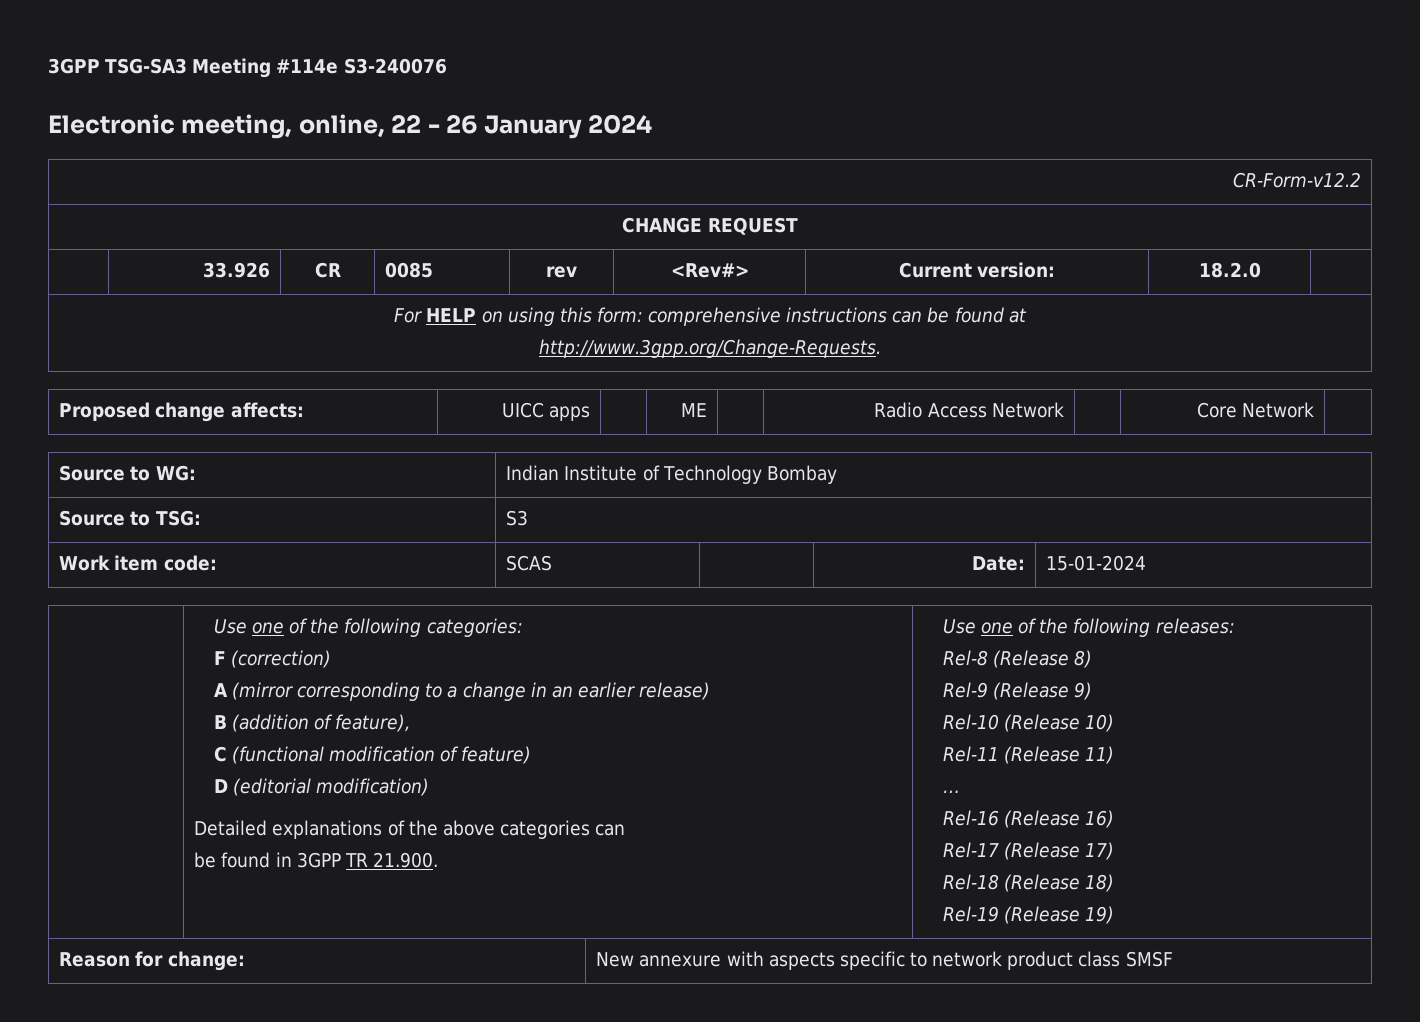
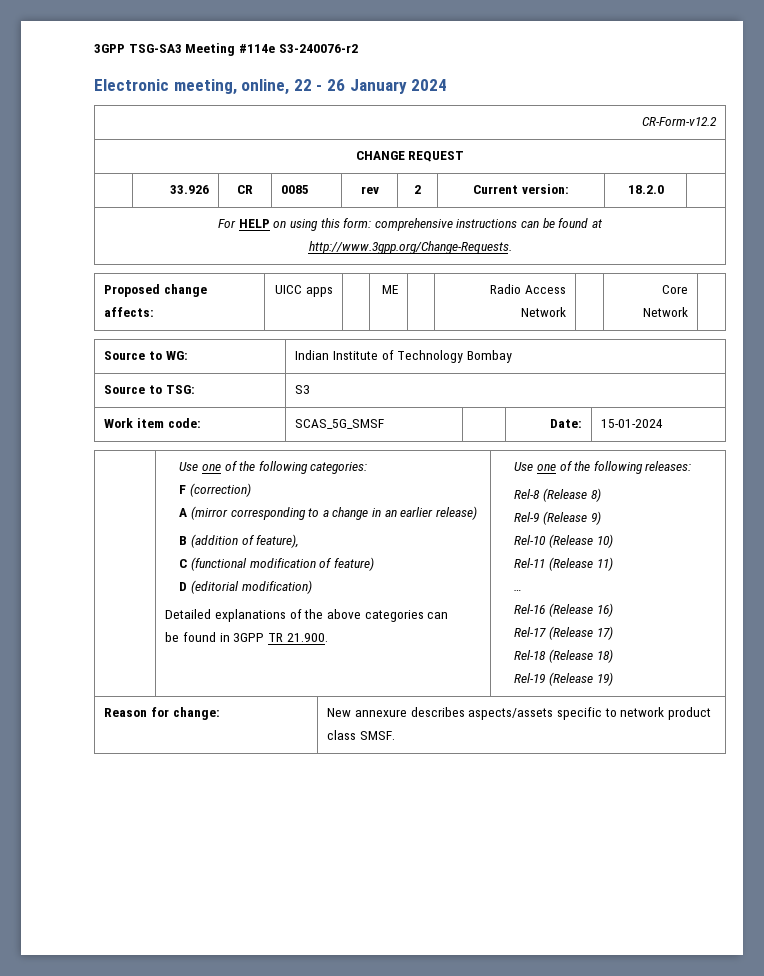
[343,58,447,74] S3-240076 -> [278,44,358,53] S3-240076-r2
[670,263,749,278] <Rev#> -> [414,185,421,194] 2
[506,555,553,571] SCAS -> [295,419,385,429] SCAS_5G_SMSF
[726,951,835,970] with aspects -> [410,707,554,720] describes aspects/assets
[1125,951,1173,967] SMSF -> [359,731,395,740] SMSF.

